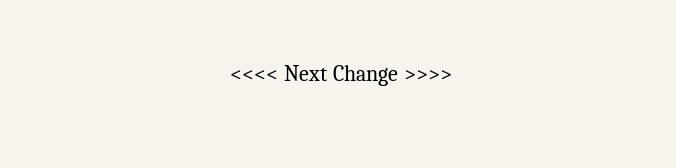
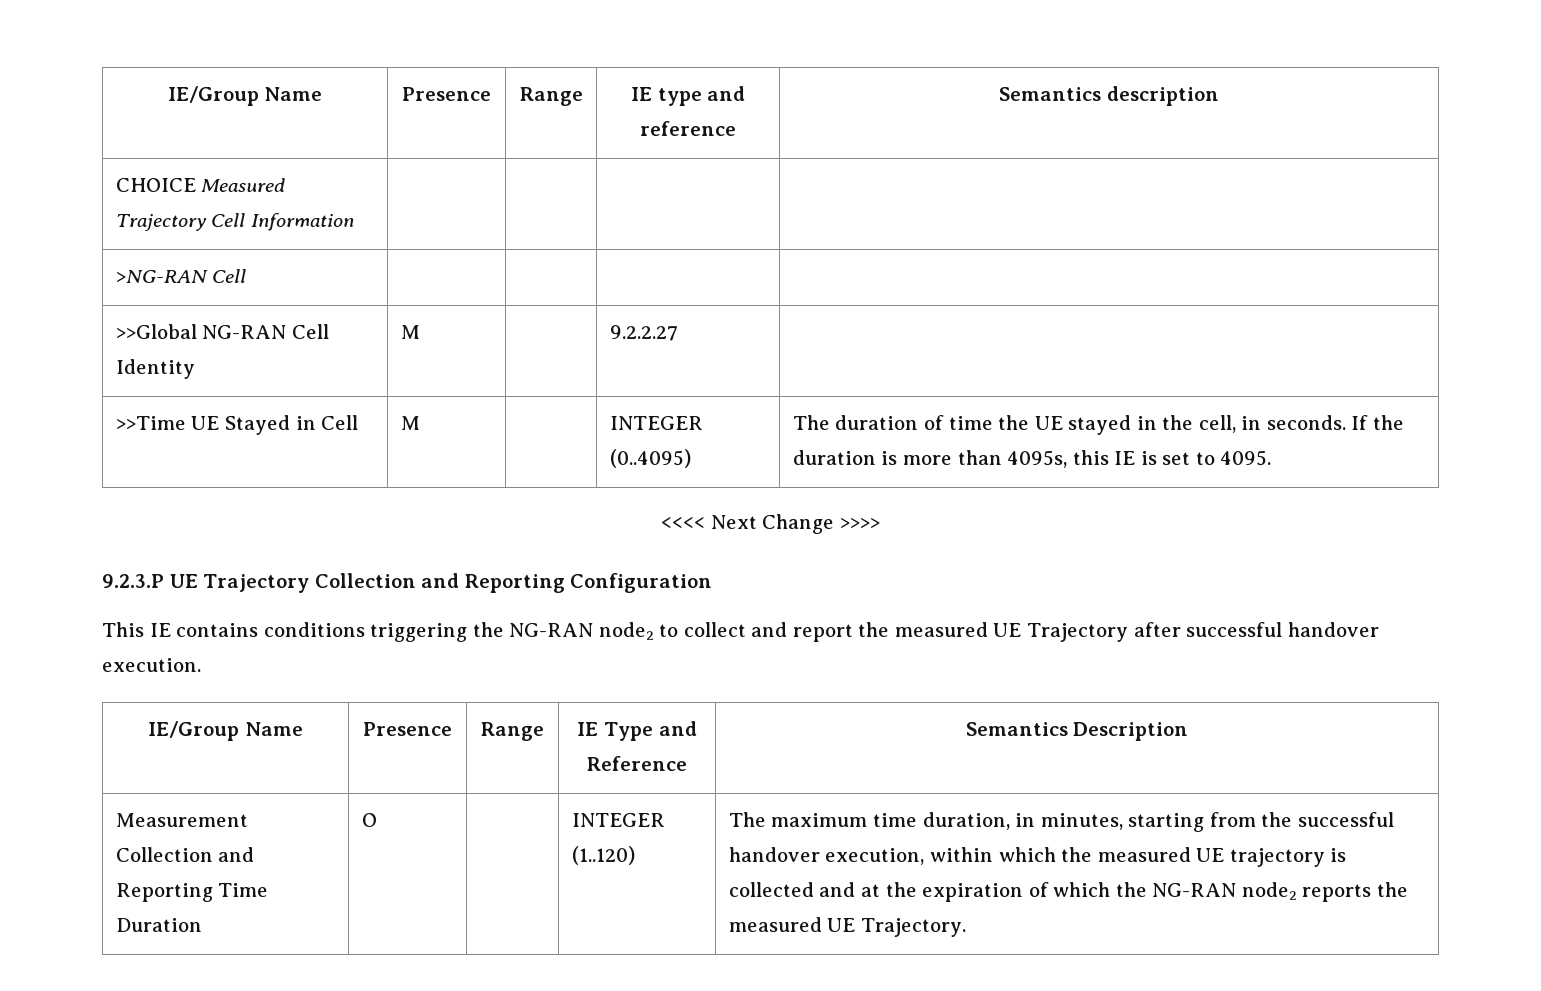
[230,65,452,86] <<<< Next Change >>>> -> [167,86,323,106] [402,87,492,101] [519,87,583,106] [630,86,746,106] [640,121,736,136] [999,86,1219,106] [115,178,286,192] [115,213,354,231] [115,269,247,283] [115,324,329,339] [115,359,195,379] [400,325,420,339] [609,325,678,341] [115,415,359,435] [400,416,420,430] [609,416,703,430] [609,449,691,468] [792,415,1404,435] [792,450,1272,468] [661,514,880,534] [102,573,713,593] [102,622,1379,642] [102,658,201,672] [148,721,303,741] [363,722,452,736] [481,722,544,741] [577,721,697,741] [587,756,687,771] [965,722,1189,741] [115,813,248,827] [115,847,255,862] [115,883,269,902] [115,918,202,932] [361,813,377,827] [571,813,665,827] [571,846,635,865] [728,812,1394,832] [728,847,1347,867] [728,882,1408,902] [728,917,966,937] IE/Group Name | Presence | Range | IE type and reference | Semantics description // CHOICE Measured Trajectory Cell Information | | | | // >NG-RAN Cell | | | | // >>Global NG-RAN Cell Identity | M | | 9.2.2.27 | // >>Time UE Stayed in Cell | M | | INTEGER (0..4095) | The duration of time the UE stayed in the cell, in seconds. If the duration is more than 4095s, this IE is set to 4095. // <<<< Next Change >>>> // 9.2.3.P UE Trajectory Collection and Reporting Configuration // This IE contains conditions triggering the NG-RAN node2 to collect and report the measured UE Trajectory after successful handover execution. // IE/Group Name | Presence | Range | IE Type and Reference | Semantics Description // Measurement Collection and Reporting Time Duration | O | | INTEGER (1..120) | The maximum time duration, in minutes, starting from the successful handover execution, within which the measured UE trajectory is collected and at the expiration of which the NG-RAN node2 reports the measured UE Trajectory.

